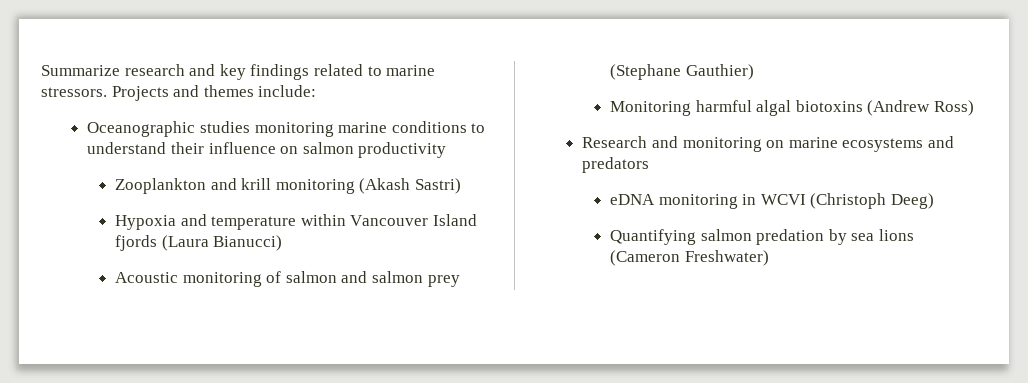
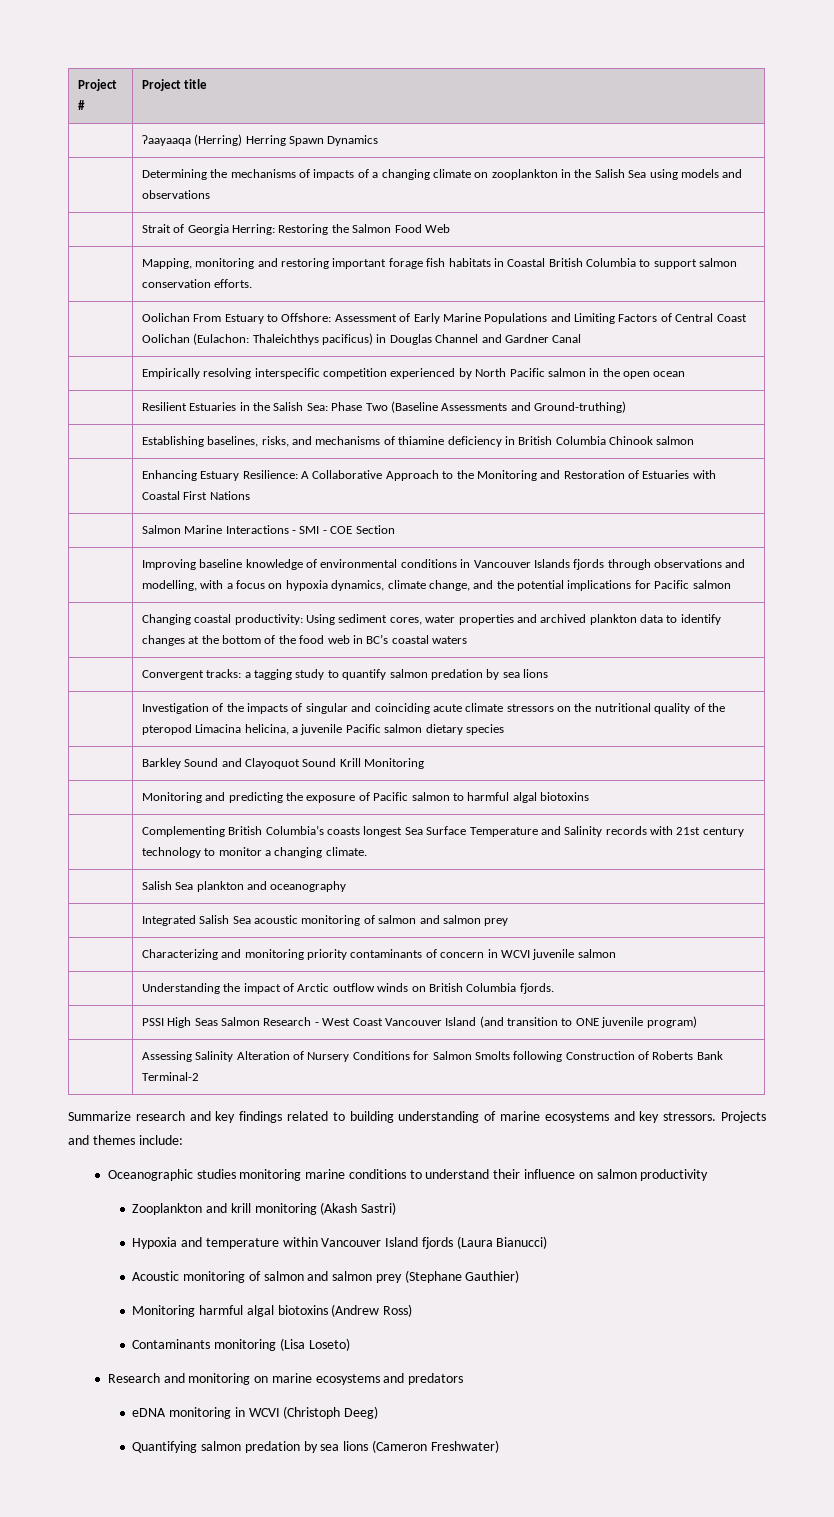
(41, 70) none -> [77,79,117,91] [77,100,85,110] [141,79,208,91] [141,134,379,146] [141,169,743,180] [141,190,210,199] [141,224,450,235] [141,258,738,269] [141,279,253,288] [141,313,747,324] [141,333,582,345] [141,368,686,379] [141,401,627,413] [141,436,695,447] [141,470,716,481] [141,491,250,500] [141,525,395,534] [141,559,746,570] [141,580,731,591] [141,614,721,625] [141,634,468,646] [141,669,549,680] [141,703,725,714] [141,724,504,735] [141,758,425,769] [141,792,590,803] [141,825,744,837] [141,847,367,858] [141,881,347,892] [141,915,509,926] [141,949,616,960] [141,983,554,994] [141,1016,697,1028] [141,1051,723,1062] [141,1072,199,1081] Project # | Project title // | ʔaayaaqa (Herring) Herring Spawn Dynamics // | Determining the mechanisms of impacts of a changing climate on zooplankton in the Salish Sea using models and observations // | Strait of Georgia Herring: Restoring the Salmon Food Web // | Mapping, monitoring and restoring important forage fish habitats in Coastal British Columbia to support salmon conservation efforts. // | Oolichan From Estuary to Offshore: Assessment of Early Marine Populations and Limiting Factors of Central Coast Oolichan (Eulachon: Thaleichthys pacificus) in Douglas Channel and Gardner Canal // | Empirically resolving interspecific competition experienced by North Pacific salmon in the open ocean // | Resilient Estuaries in the Salish Sea: Phase Two (Baseline Assessments and Ground-truthing) // | Establishing baselines, risks, and mechanisms of thiamine deficiency in British Columbia Chinook salmon // | Enhancing Estuary Resilience: A Collaborative Approach to the Monitoring and Restoration of Estuaries with Coastal First Nations // | Salmon Marine Interactions - SMI - COE Section // | Improving baseline knowledge of environmental conditions in Vancouver Islands fjords through observations and modelling, with a focus on hypoxia dynamics, climate change, and the potential implications for Pacific salmon // | Changing coastal productivity: Using sediment cores, water properties and archived plankton data to identify changes at the bottom of the food web in BC’s coastal waters // | Convergent tracks: a tagging study to quantify salmon predation by sea lions // | Investigation of the impacts of singular and coinciding acute climate stressors on the nutritional quality of the pteropod Limacina helicina, a juvenile Pacific salmon dietary species // | Barkley Sound and Clayoquot Sound Krill Monitoring // | Monitoring and predicting the exposure of Pacific salmon to harmful algal biotoxins // | Complementing British Columbia’s coasts longest Sea Surface Temperature and Salinity records with 21st century technology to monitor a changing climate. // | Salish Sea plankton and oceanography // | Integrated Salish Sea acoustic monitoring of salmon and salmon prey // | Characterizing and monitoring priority contaminants of concern in WCVI juvenile salmon // | Understanding the impact of Arctic outflow winds on British Columbia fjords. // | PSSI High Seas Salmon Research - West Coast Vancouver Island (and transition to ONE juvenile program) // | Assessing Salinity Alteration of Nursery Conditions for Salmon Smolts following Construction of Roberts Bank Terminal-2 //
[386,65,436,76] marine -> [349,1111,660,1123] building understanding of marine ecosystems and key
(974, 108) none -> [132,1338,350,1351] // Contaminants monitoring (Lisa Loseto)

